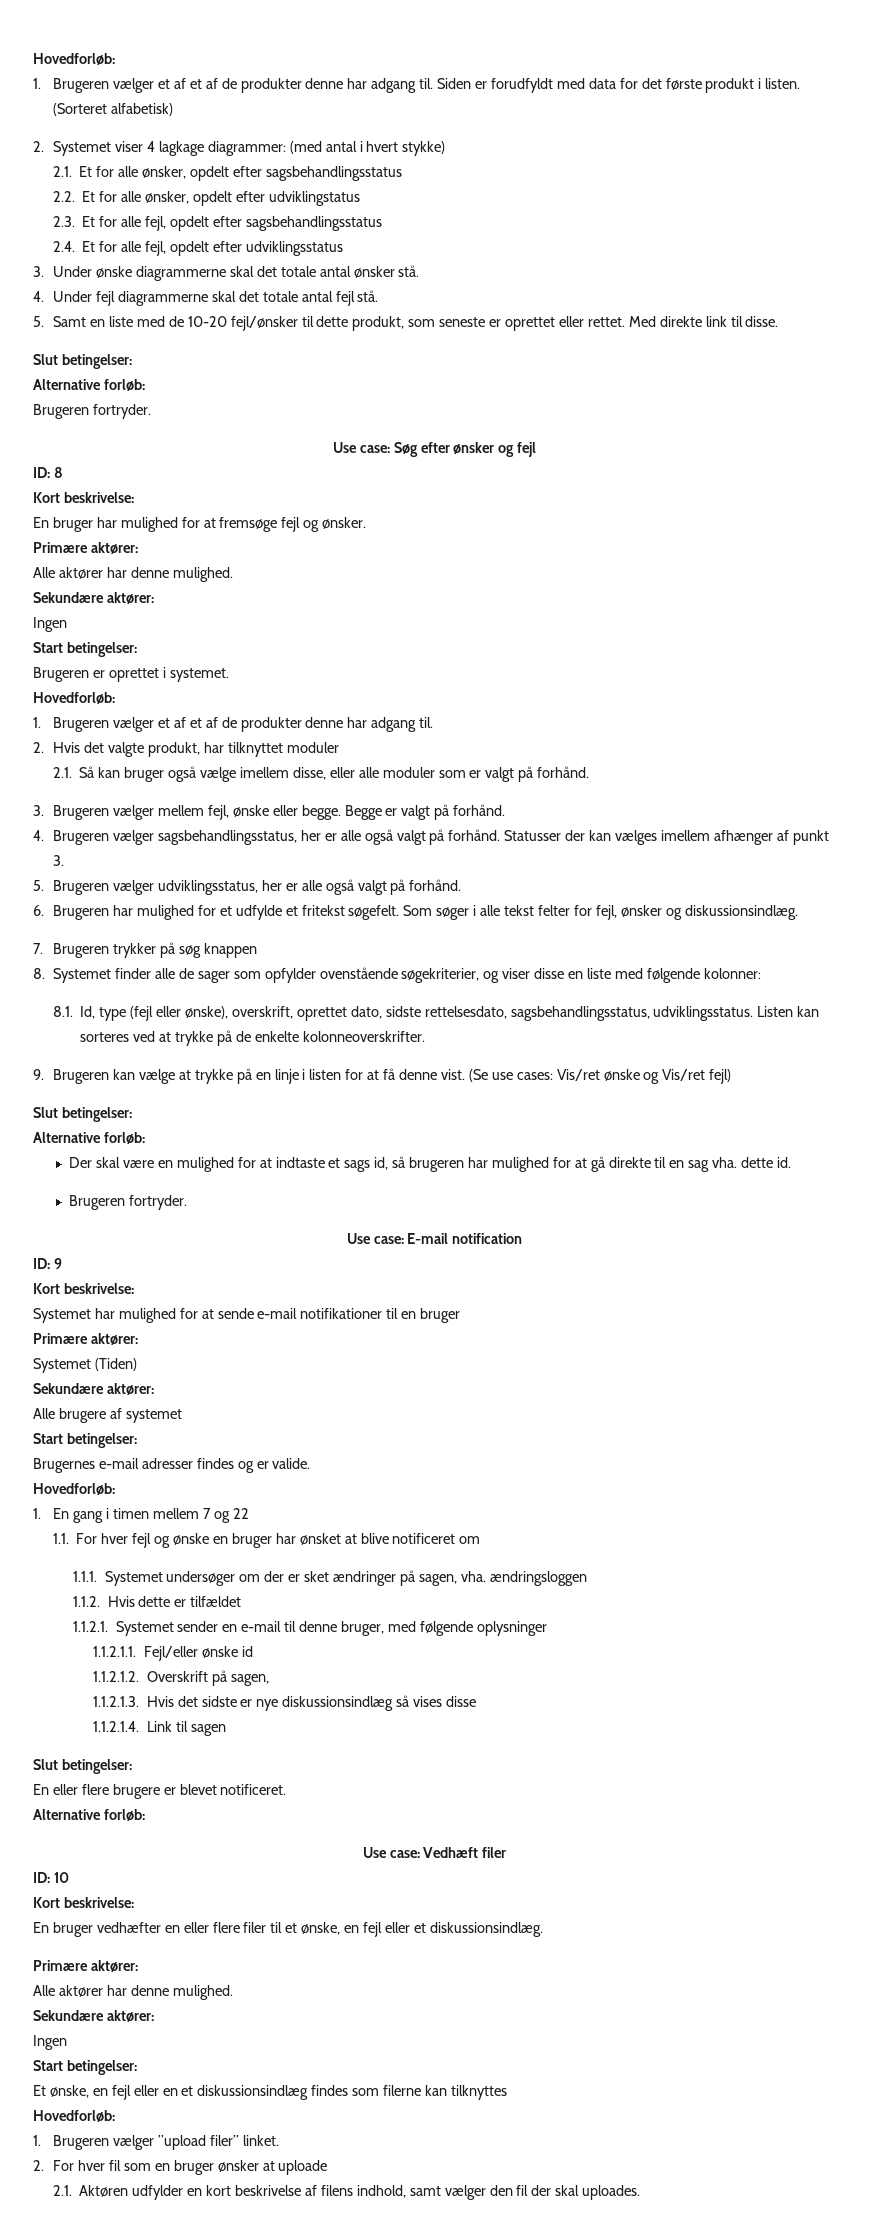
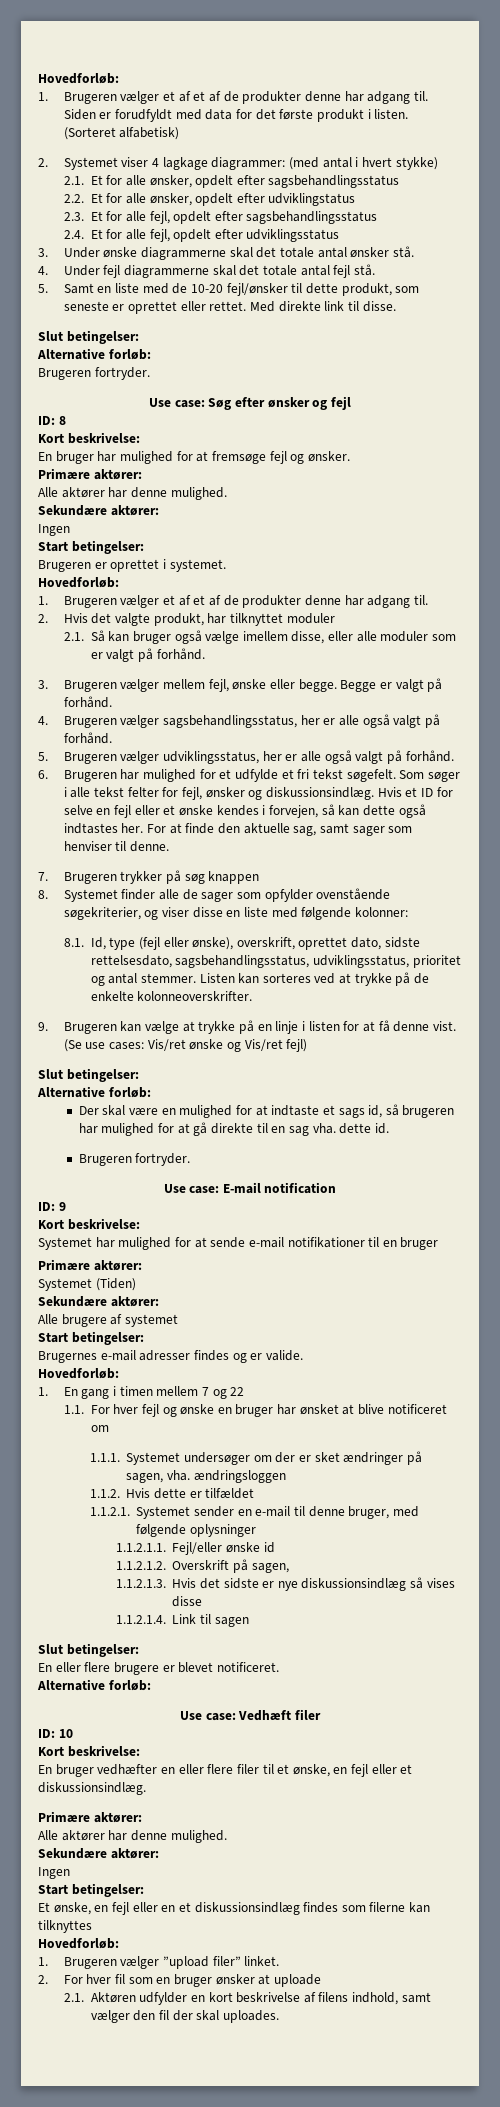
[504,830,829,845] [53,855,65,866] Statusser der kan vælges imellem afhænger af punkt 3. -> (112, 738) none
[301,905,345,916] fritekst -> [297,769,343,779] fri tekst
(798, 912) none -> [377,787,453,797] [63,804,426,818] [63,823,413,836] [63,841,170,852] Hvis et ID for selve en fejl eller et ønske kendes i forvejen, så kan dette også indtastes her. For at finde den aktuelle sag, samt sager som henviser til denne.
[653,1006,754,1021] udviklingsstatus. -> [312,955,461,968] [90,973,196,986] udviklingsstatus, prioritet og antal stemmer.

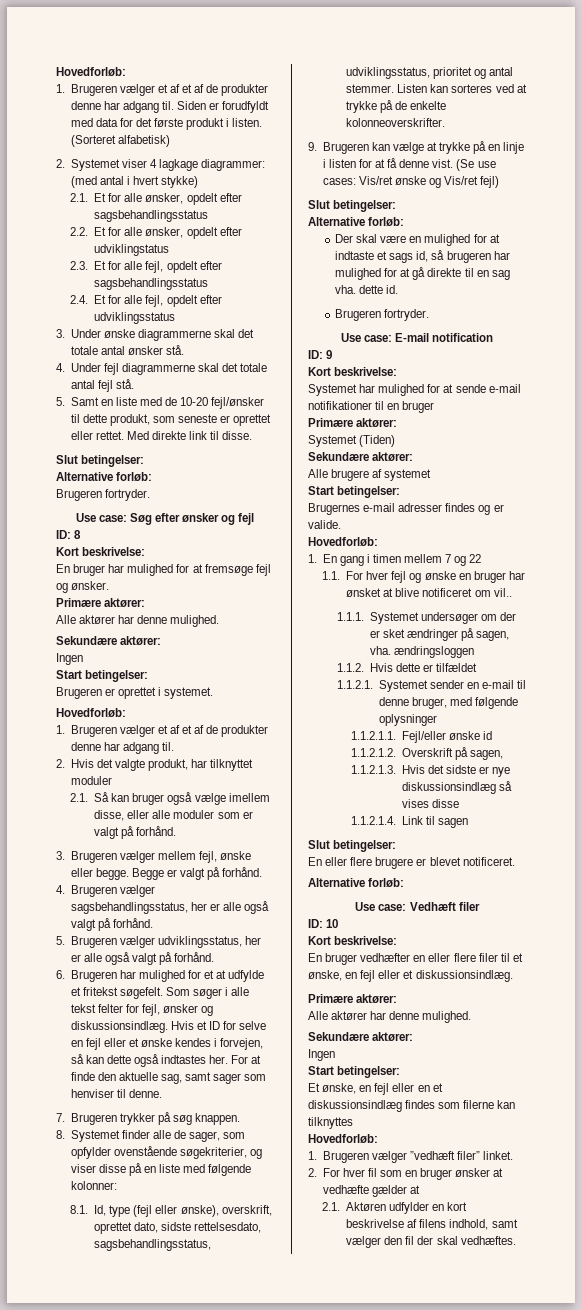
(232, 774) none -> [216,970,227,979] at
[297,769,343,779] fri tekst -> [82,987,118,996] fritekst
[208,871,260,884] knappen -> [195,1113,241,1125] knappen.
[201,892,234,902] sager -> [189,1131,221,1142] sager,
(223, 912) none -> [128,1163,142,1176] på
(109, 1428) none -> [493,588,512,597] vil..
[163,1956,210,1969] ”upload -> [409,1151,455,1160] ”vedhæft
[273,1974,321,1987] uploade -> [322,1185,420,1197] vedhæfte gælder at
[222,2010,279,2023] uploades. -> [460,1236,516,1245] vedhæftes.

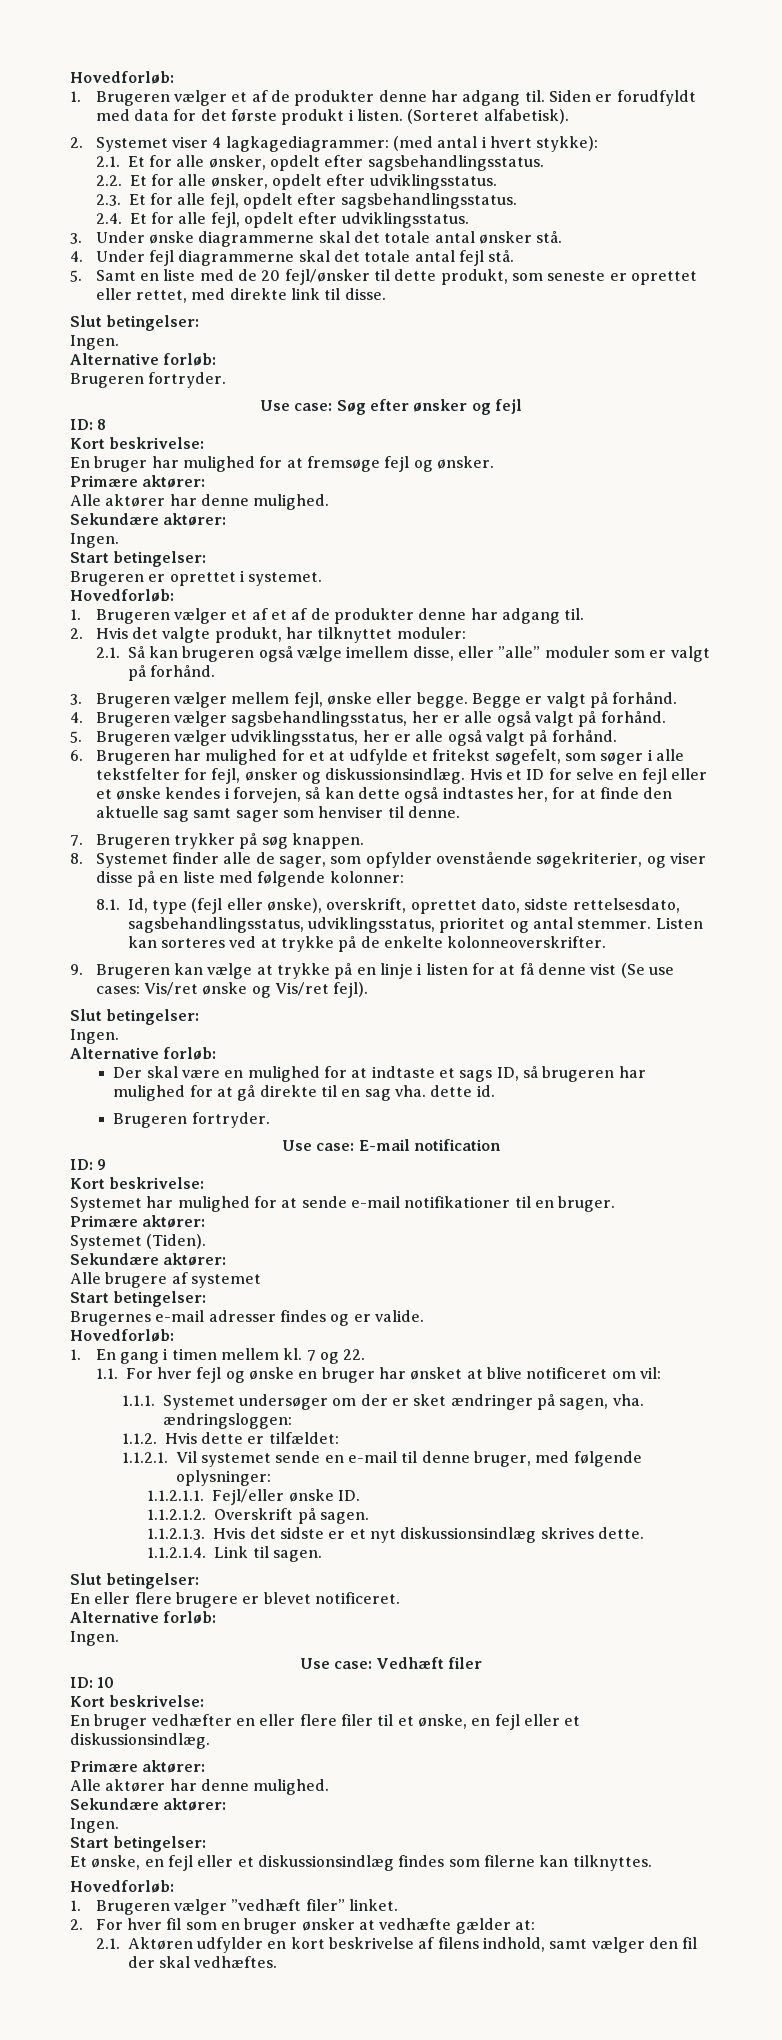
[56,67,126,76] [56,84,205,96] Hovedforløb: // 1. Brugeren vælger et af et af -> [70,71,174,84] [70,90,268,106] Hovedforløb: // 1. Brugeren vælger et af
[117,135,170,147] alfabetisk) -> [483,109,569,124] alfabetisk).
[159,159,266,171] lagkage diagrammer: -> [225,136,389,152] lagkagediagrammer:
[161,176,199,188] stykke) -> [536,136,599,152] stykke):
[94,210,209,222] sagsbehandlingsstatus -> [367,155,544,171] sagsbehandlingsstatus.
[94,244,170,256] udviklingstatus -> [369,174,497,190] udviklingsstatus.
[94,278,209,290] sagsbehandlingsstatus -> [340,193,517,209] sagsbehandlingsstatus.
[94,312,176,324] udviklingsstatus -> [341,212,469,228] udviklingsstatus.
[180,397,209,406] 10-20 -> [261,270,281,281] 20
[95,431,149,440] rettet. Med -> [136,288,226,303] rettet, med
(145, 461) none -> [70,335,119,350] // Ingen.
[56,653,83,665] Ingen -> [70,533,119,548] Ingen.
[70,776,112,785] moduler -> [396,627,466,639] moduler:
[132,793,165,805] bruger -> [182,646,255,662] brugeren
[152,810,171,819] alle -> [498,646,541,658] ”alle”
[119,987,191,999] søgefelt. Som -> [494,749,597,765] søgefelt, som
[70,1004,123,1013] tekst felter -> [95,768,180,780] tekstfelter
[209,1055,249,1064] her. For -> [517,787,576,802] her, for
[161,1074,183,1084] sag, -> [163,810,190,822] sag
[432,159,454,168] vist. -> [590,963,617,975] vist
[480,176,500,188] [308,200,397,212] fejl) // Slut betingelser: -> [333,982,369,998] [70,1009,200,1025] [70,1029,119,1044] fejl). // Slut betingelser: // Ingen.
[416,251,429,262] id, -> [496,1067,519,1081] ID,
[402,401,435,413] bruger -> [558,1196,616,1212] bruger.
[359,435,396,447] (Tiden) -> [146,1234,207,1249] (Tiden).
(443, 558) none -> [283,1348,303,1360] kl.
[469,554,482,563] 22 -> [343,1349,366,1360] 22.
[493,588,512,597] vil.. -> [639,1367,661,1379] vil:
[393,646,474,658] ændringsloggen -> [162,1413,292,1429] ændringsloggen:
[435,663,477,672] tilfældet -> [268,1432,339,1444] tilfældet:
[378,680,464,692] Systemet sender -> [175,1451,321,1467] Vil systemet sende
[378,714,437,726] oplysninger -> [175,1470,271,1486] oplysninger:
[483,731,493,740] id -> [338,1490,361,1501] ID.
[470,750,504,760] sagen, -> [320,1512,370,1524] sagen.
[492,767,511,777] [401,781,513,794] [401,799,460,808] nye diskussionsindlæg så vises disse -> [349,1527,644,1543] et nyt diskussionsindlæg skrives dette.
[438,818,469,828] sagen -> [273,1550,323,1562] sagen.
(405, 882) none -> [70,1631,119,1646] // Ingen.
[308,1049,335,1061] Ingen -> [70,1818,119,1833] Ingen.
[417,1085,430,1092] en -> (234, 1861) none
[308,1117,353,1129] tilknyttes -> [572,1855,652,1871] tilknyttes.
[409,1185,420,1194] at -> [515,1920,536,1930] at:

